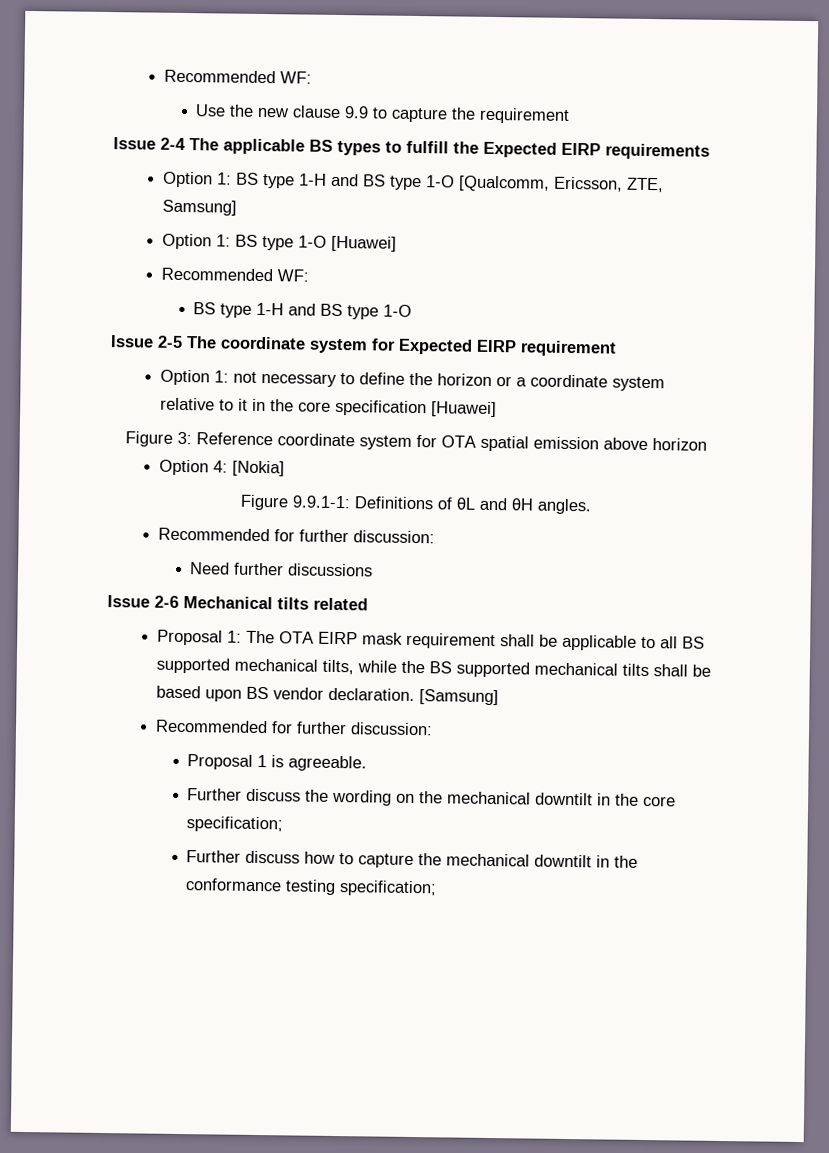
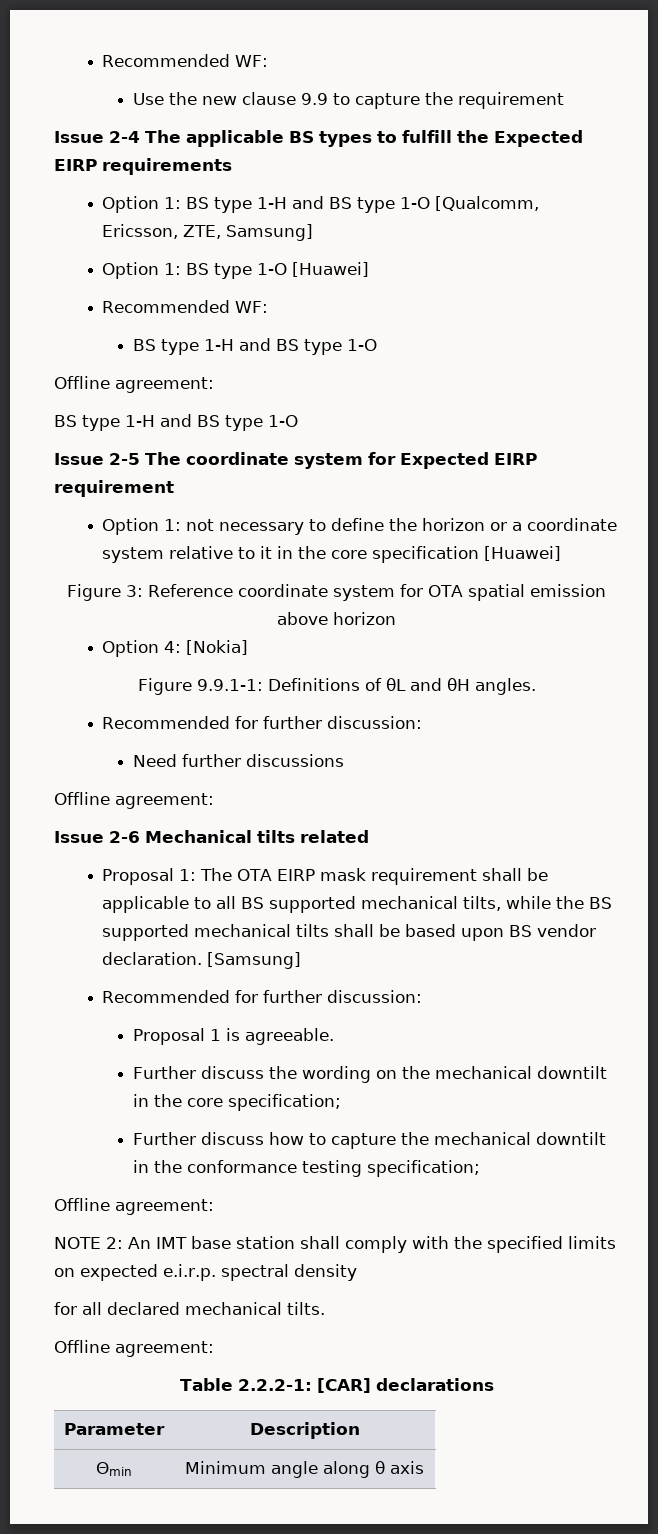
(413, 310) none -> [54,376,214,393] [54,414,298,431] // Offline agreement: // BS type 1-H and BS type 1-O
(374, 570) none -> [54,792,214,809] // Offline agreement:
(438, 888) none -> [54,1198,214,1215] [54,1236,616,1253] [54,1264,357,1281] [54,1302,325,1315] [54,1340,214,1357] [179,1378,494,1393] [64,1423,165,1435] [249,1422,360,1439] [96,1462,132,1476] [185,1461,424,1478] // Offline agreement: // NOTE 2: An IMT base station shall comply with the specified limits on expected e.i.r.p. spectral density // for all declared mechanical tilts. // Offline agreement: // Table 2.2.2-1: [CAR] declarations // Parameter | Description // Θmin | Minimum angle along θ axis

